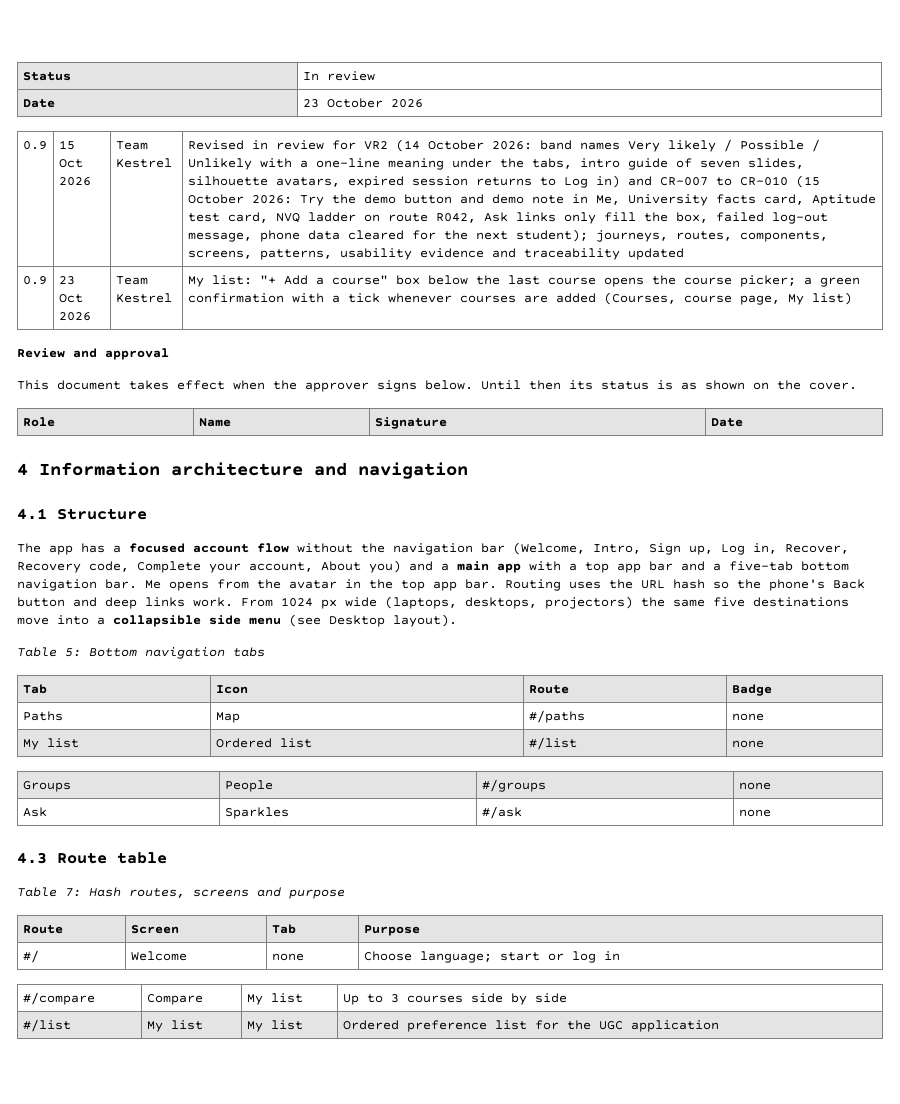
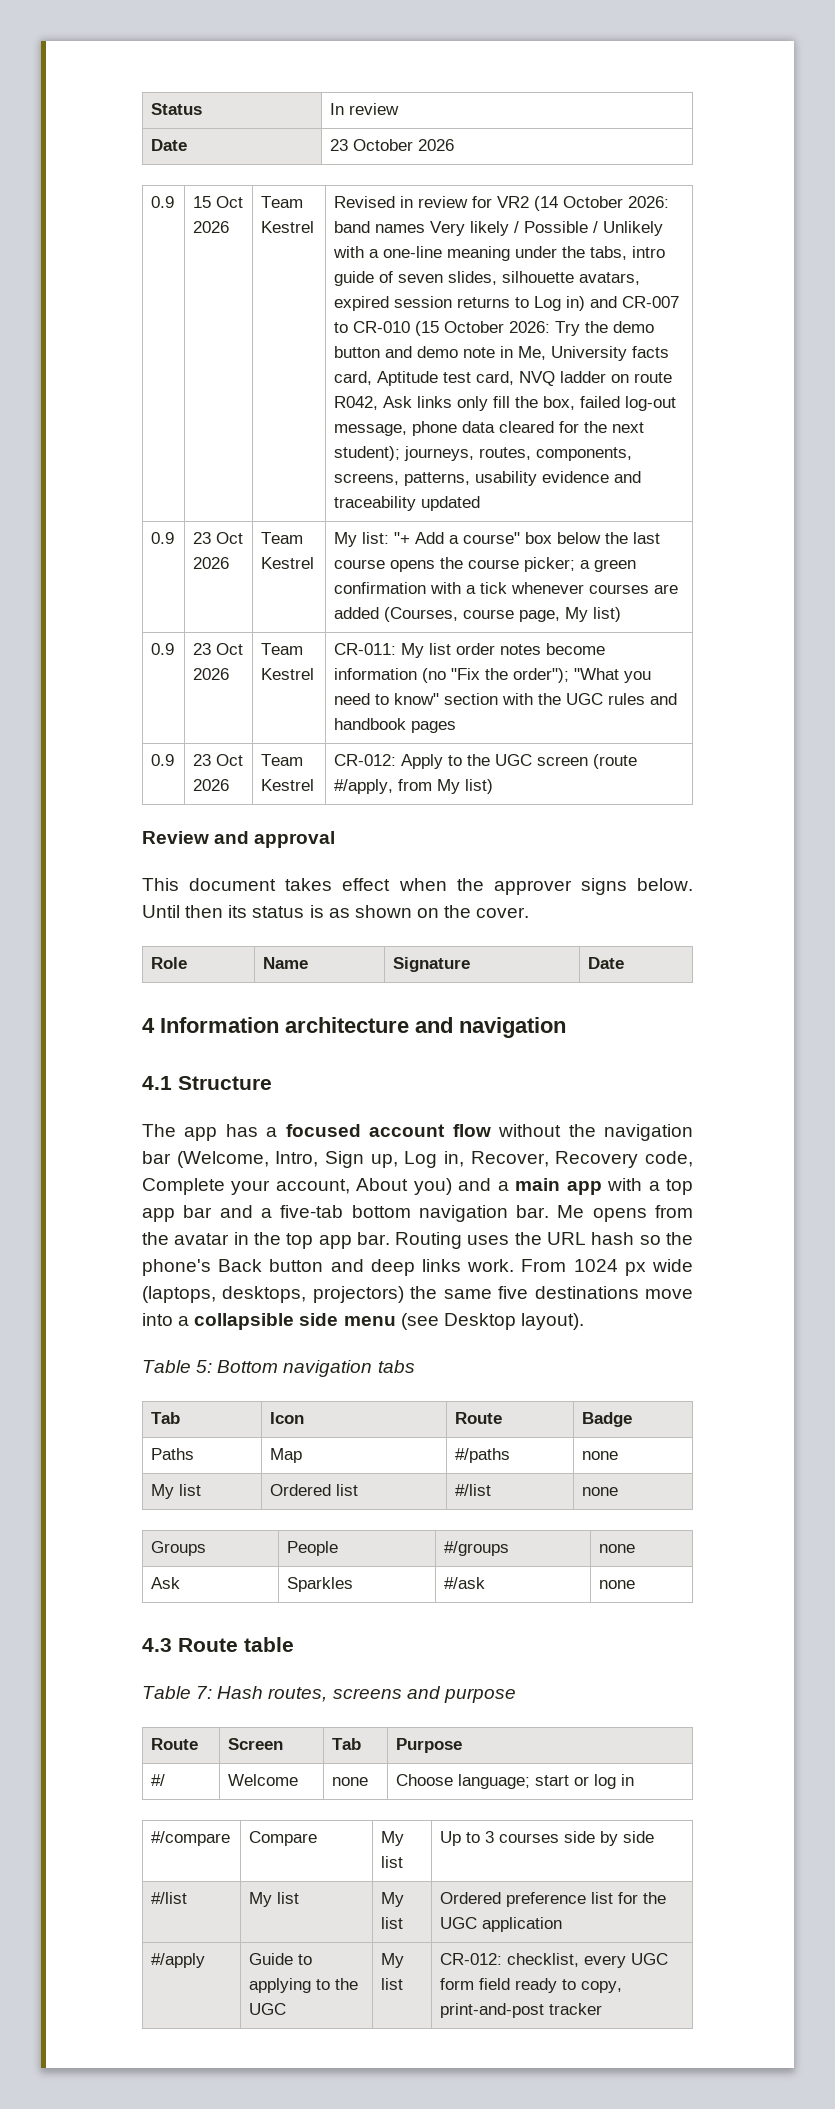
(852, 298) none -> [151,643,175,655] [193,643,244,655] [193,668,230,680] [261,643,304,655] [261,668,315,680] [334,643,606,658] [334,668,652,683] [334,693,678,705] [334,718,457,733] [151,754,175,766] [193,754,244,766] [193,779,230,791] [261,754,304,766] [261,779,315,791] [334,754,638,769] [334,779,494,794] // 0.9 | 23 Oct 2026 | Team Kestrel | CR-011: My list order notes become information (no "Fix the order"); "What you need to know" section with the UGC rules and handbook pages // 0.9 | 23 Oct 2026 | Team Kestrel | CR-012: Apply to the UGC screen (route #/apply, from My list)
(719, 1026) none -> [151,1953,206,1968] [249,1953,313,1965] [249,1978,359,1993] [249,2003,287,2015] [381,1953,405,1968] [381,1978,404,1990] [440,1953,669,1968] [440,1978,623,1993] [440,2003,603,2018] // #/apply | Guide to applying to the UGC | My list | CR-012: checklist, every UGC form field ready to copy, print-and-post tracker

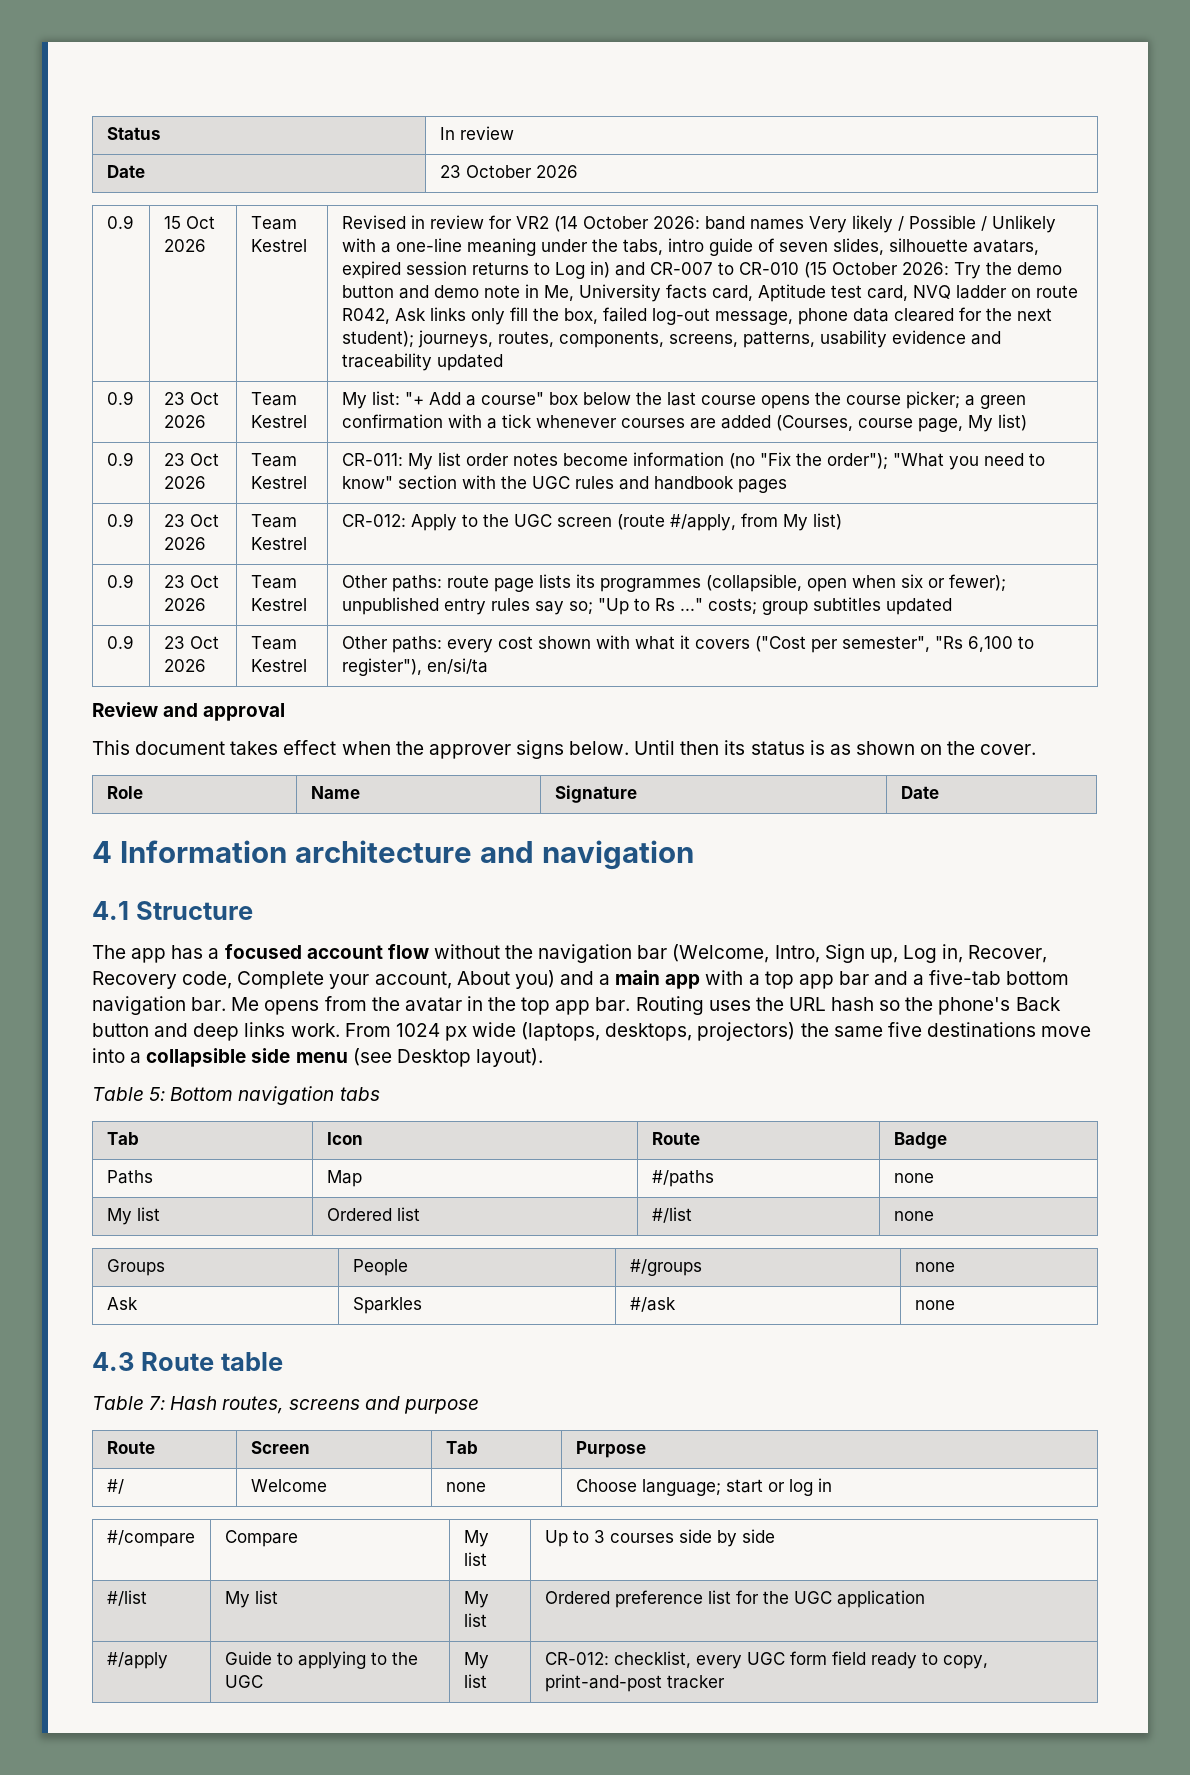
(494, 786) none -> [106,574,134,588] [163,575,219,588] [163,598,206,611] [250,575,297,589] [250,598,307,611] [341,574,1006,592] [341,597,952,615] [106,635,134,649] [163,636,219,649] [163,659,206,672] [250,636,297,650] [250,659,307,672] [341,635,1034,653] [341,658,488,676] // 0.9 | 23 Oct 2026 | Team Kestrel | Other paths: route page lists its programmes (collapsible, open when six or fewer); unpublished entry rules say so; "Up to Rs ..." costs; group subtitles updated // 0.9 | 23 Oct 2026 | Team Kestrel | Other paths: every cost shown with what it covers ("Cost per semester", "Rs 6,100 to register"), en/si/ta

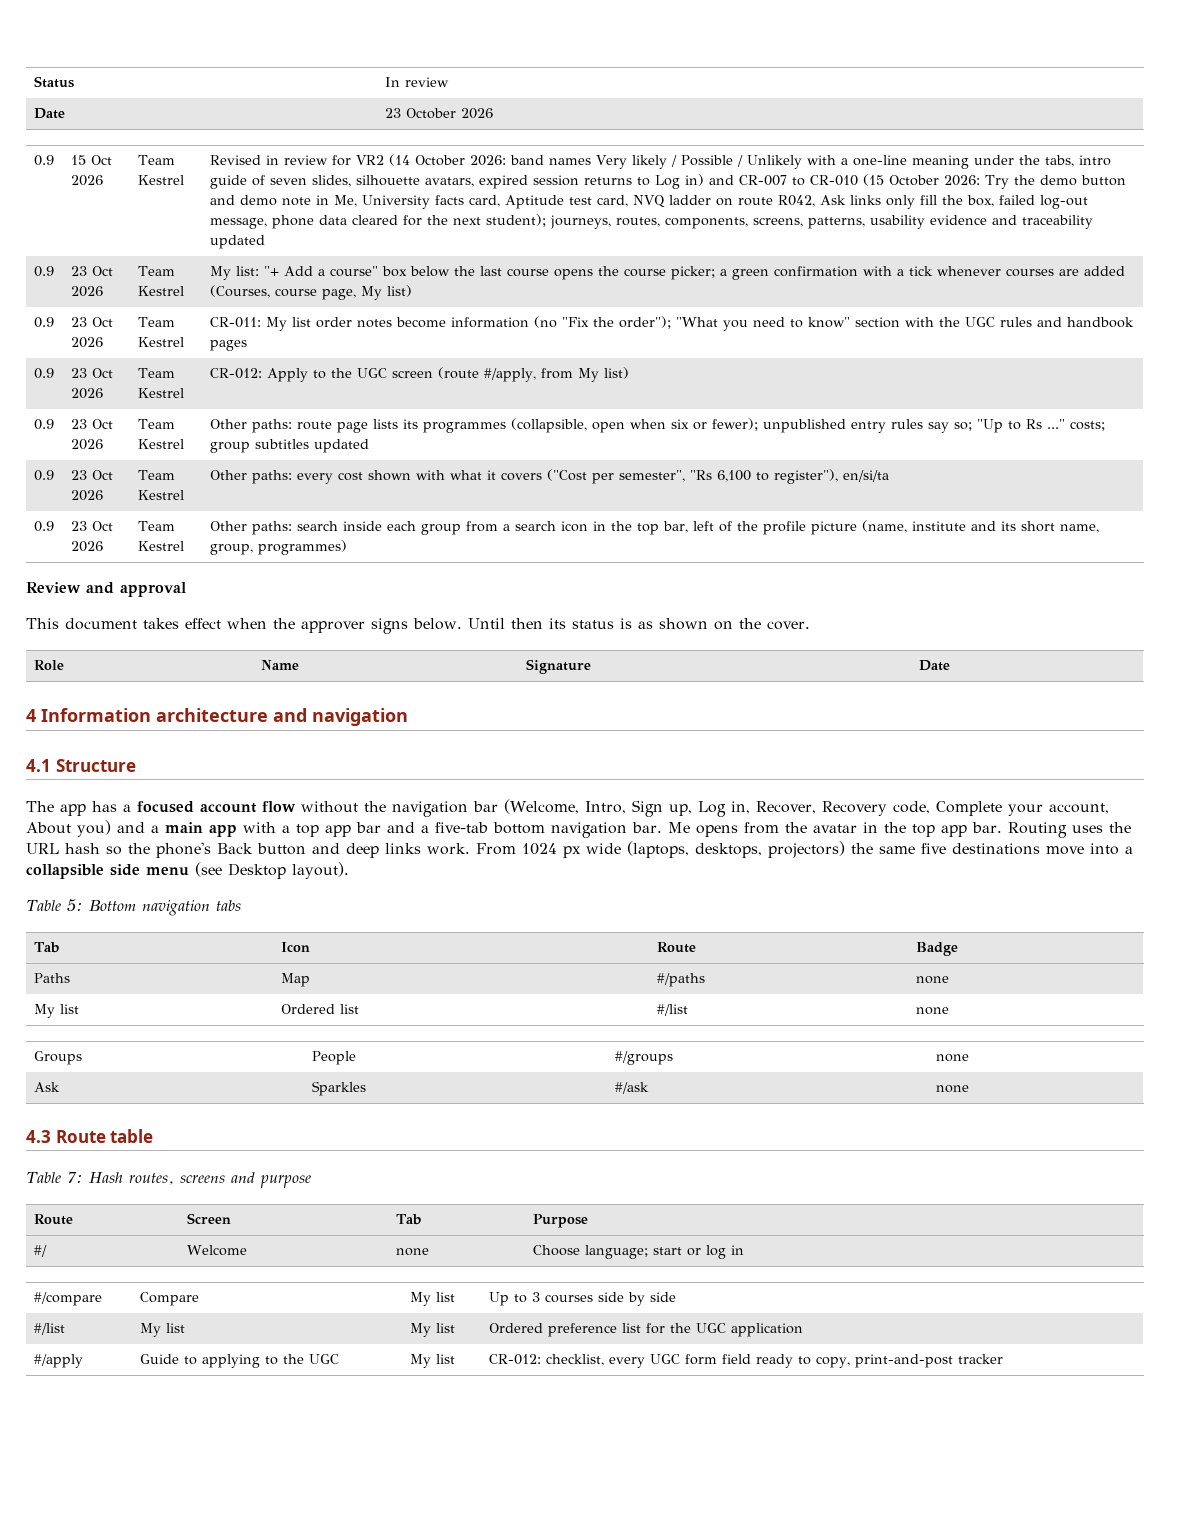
(488, 666) none -> [34,521,55,532] [71,521,114,531] [71,541,104,552] [138,521,176,531] [138,541,185,551] [210,520,1100,535] [210,540,348,555] // 0.9 | 23 Oct 2026 | Team Kestrel | Other paths: search inside each group from a search icon in the top bar, left of the profile picture (name, institute and its short name, group, programmes)

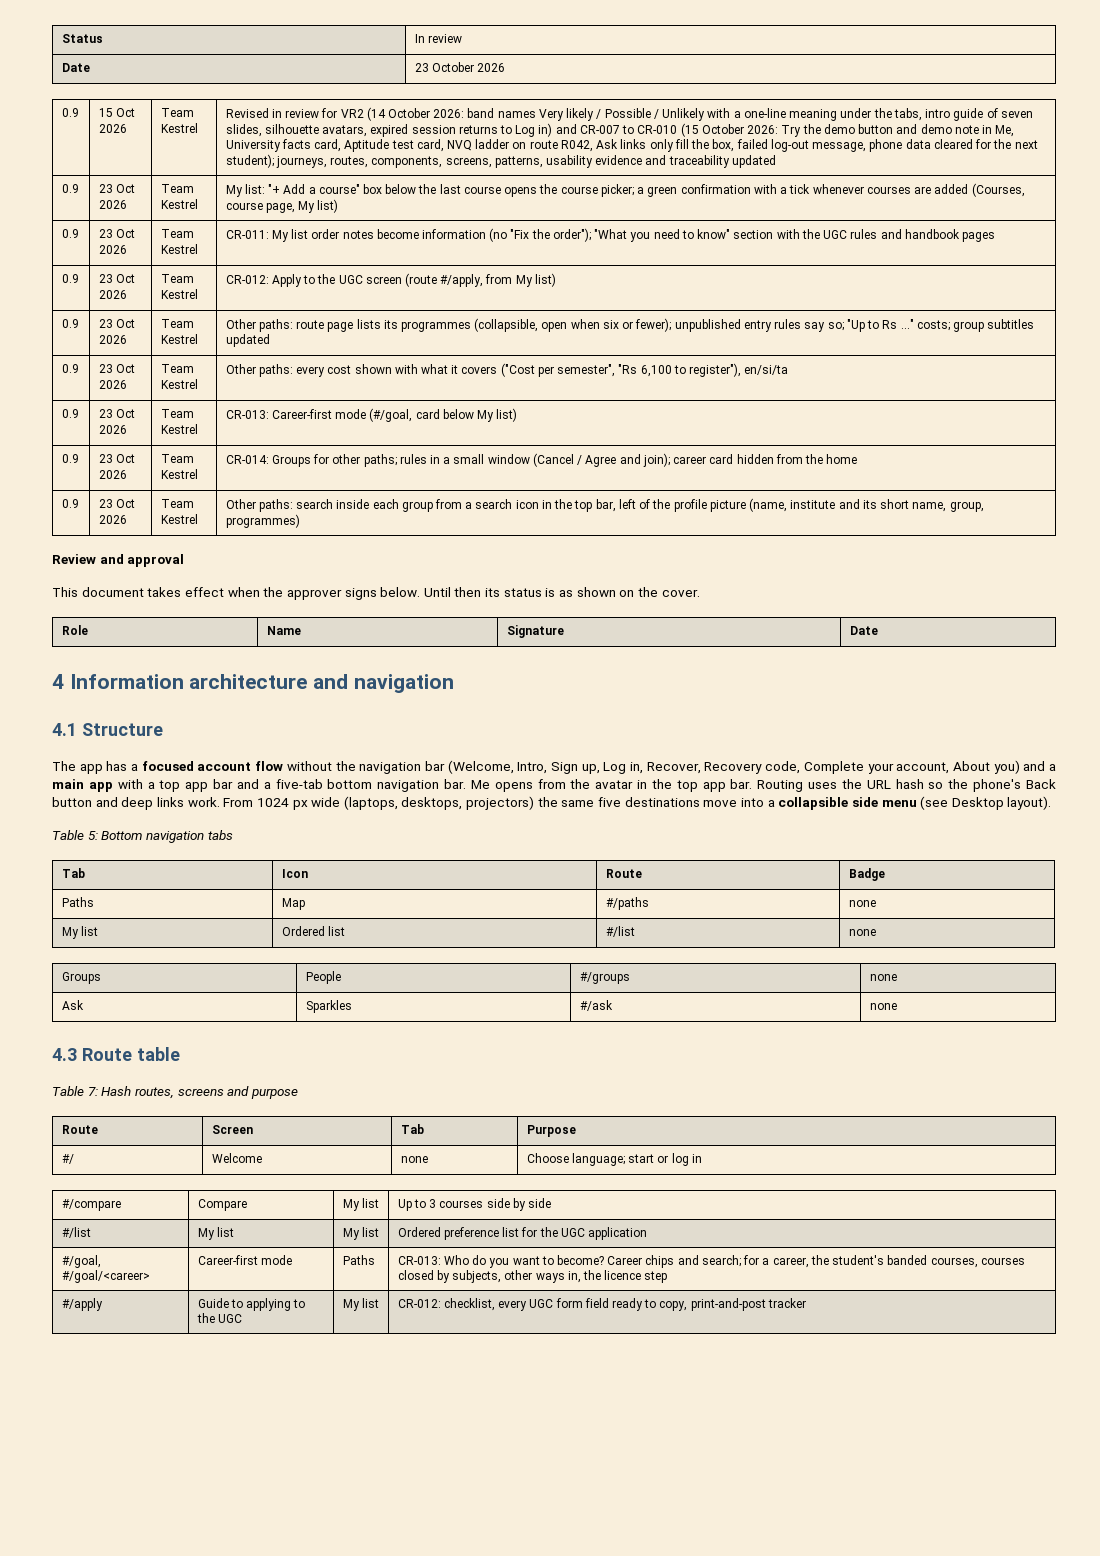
(890, 476) none -> [61,409,79,418] [98,409,135,418] [98,425,127,434] [160,409,194,418] [160,424,198,434] [225,408,518,422] [61,454,79,463] [98,454,135,463] [98,470,127,479] [160,454,194,463] [160,469,198,479] [225,453,858,467] // 0.9 | 23 Oct 2026 | Team Kestrel | CR-013: Career-first mode (#/goal, card below My list) // 0.9 | 23 Oct 2026 | Team Kestrel | CR-014: Groups for other paths; rules in a small window (Cancel / Agree and join); career card hidden from the home
(804, 1330) none -> [61,1255,101,1268] [61,1270,150,1283] [197,1255,292,1265] [342,1255,375,1265] [397,1255,1025,1268] [397,1270,668,1283] // #/goal, #/goal/<career> | Career-first mode | Paths | CR-013: Who do you want to become? Career chips and search; for a career, the student's banded courses, courses closed by subjects, other ways in, the licence step

